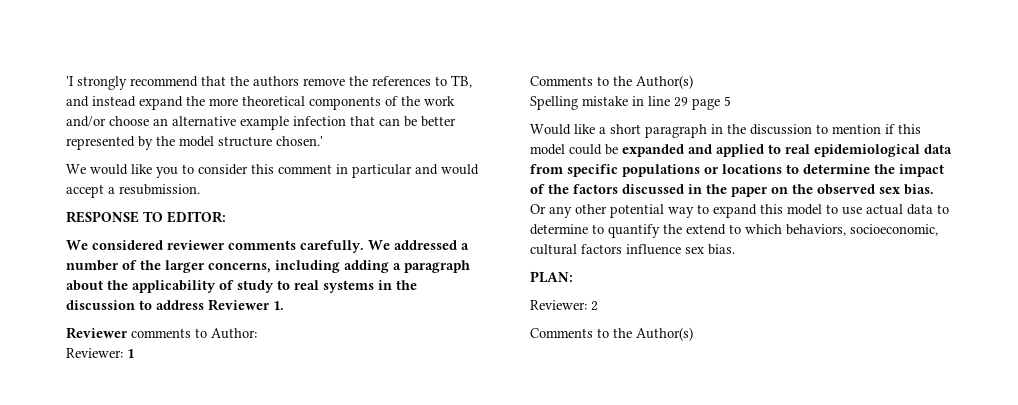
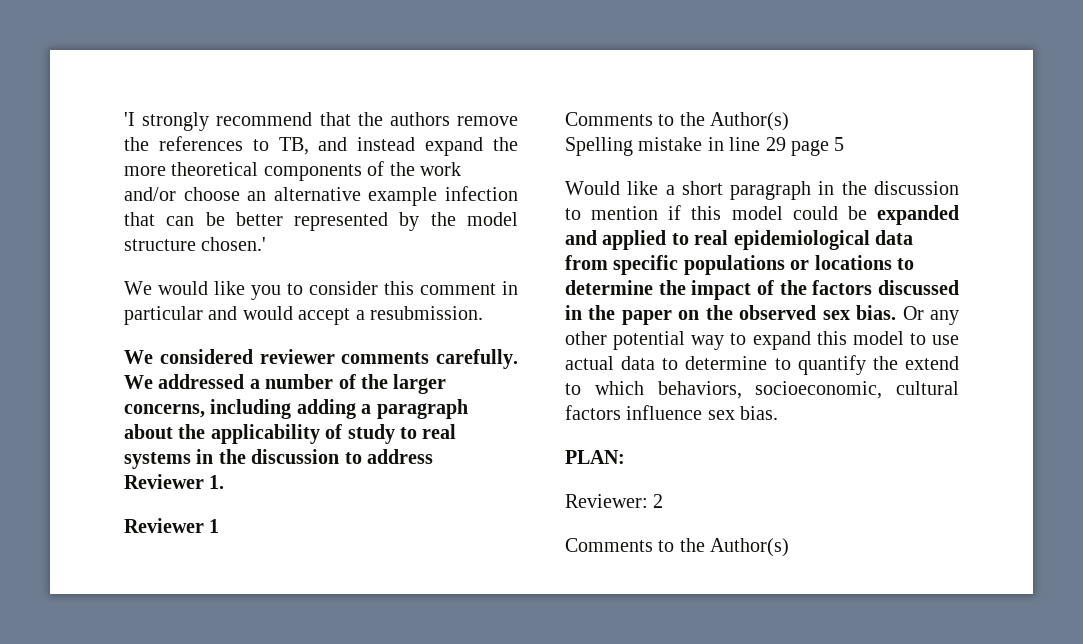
[66,211,226,223] // RESPONSE TO EDITOR: -> (483, 313) none
[131,328,257,339] [66,348,123,358] comments to Author: // Reviewer: -> (204, 525) none

